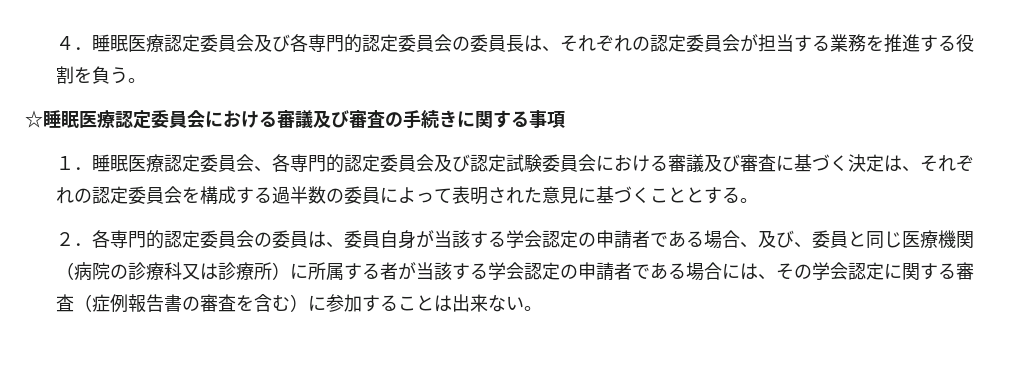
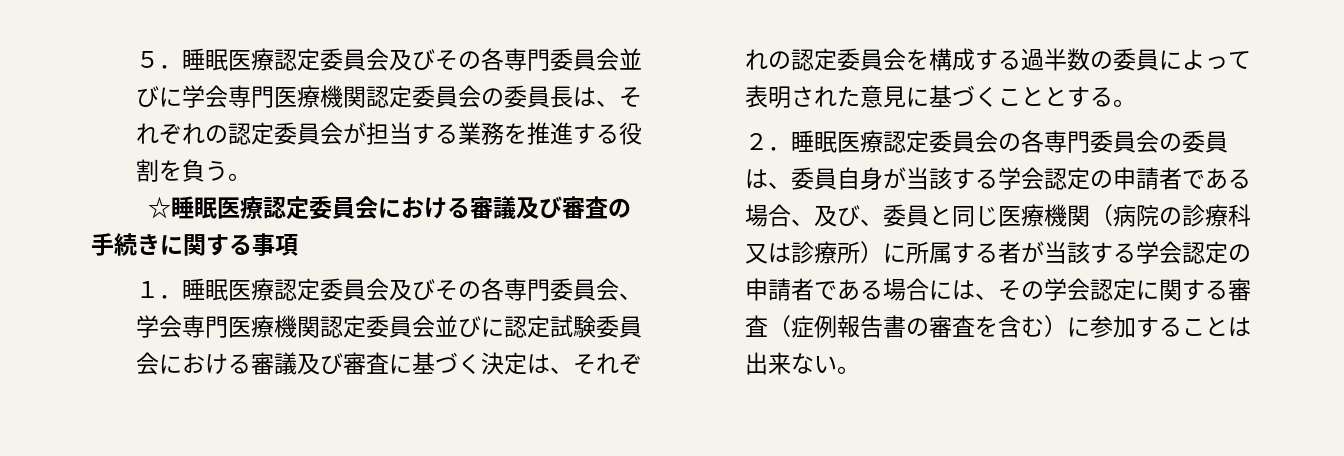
[56,34,363,53] ４．睡眠医療認定委員会及び各専門的 -> [135,48,642,71] [135,85,366,108] ５．睡眠医療認定委員会及びその各専門委員会並びに学会専門医療機関
[254,154,471,173] 、各専門的認定委員会及び -> [388,278,642,301] [135,315,504,338] 及びその各専門委員会、学会専門医療機関認定委員会並びに
[92,230,201,249] 各専門的認定 -> [790,130,1090,153] 睡眠医療認定委員会の各専門

